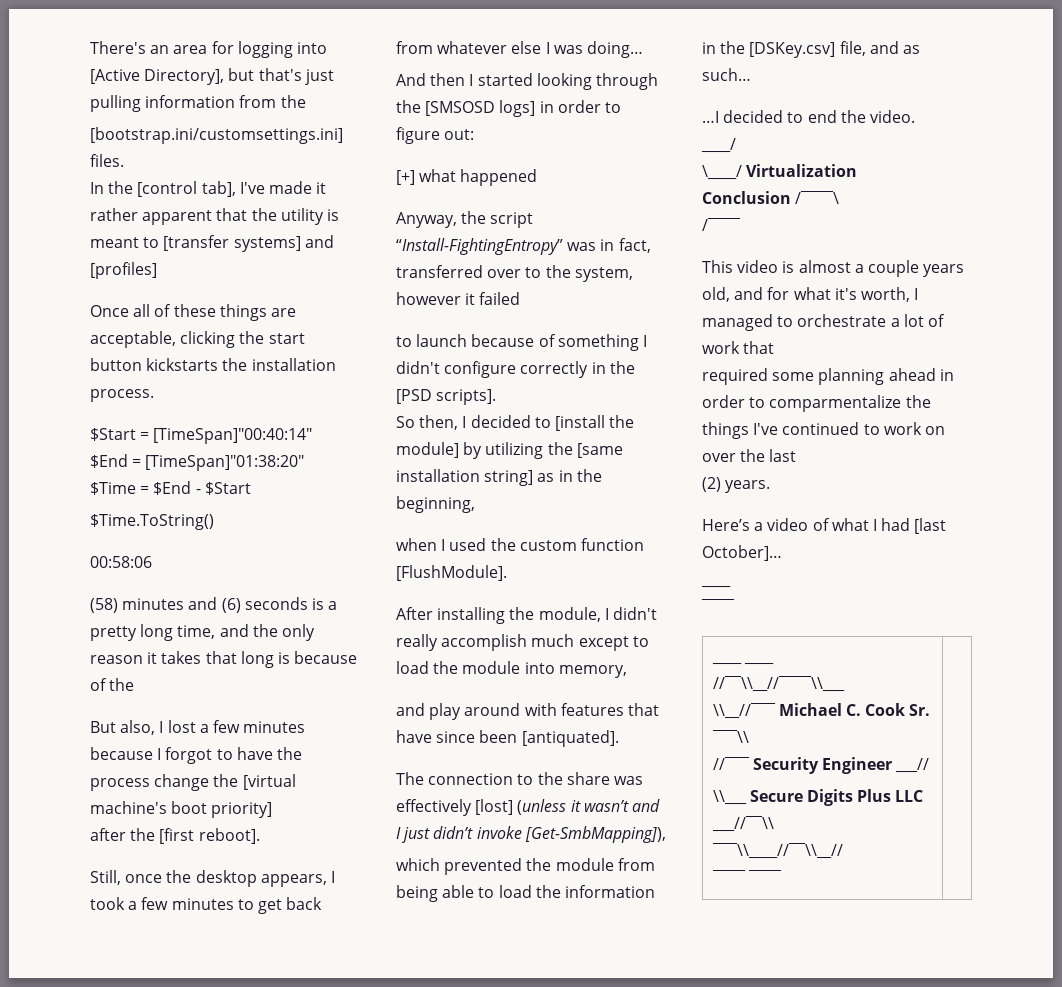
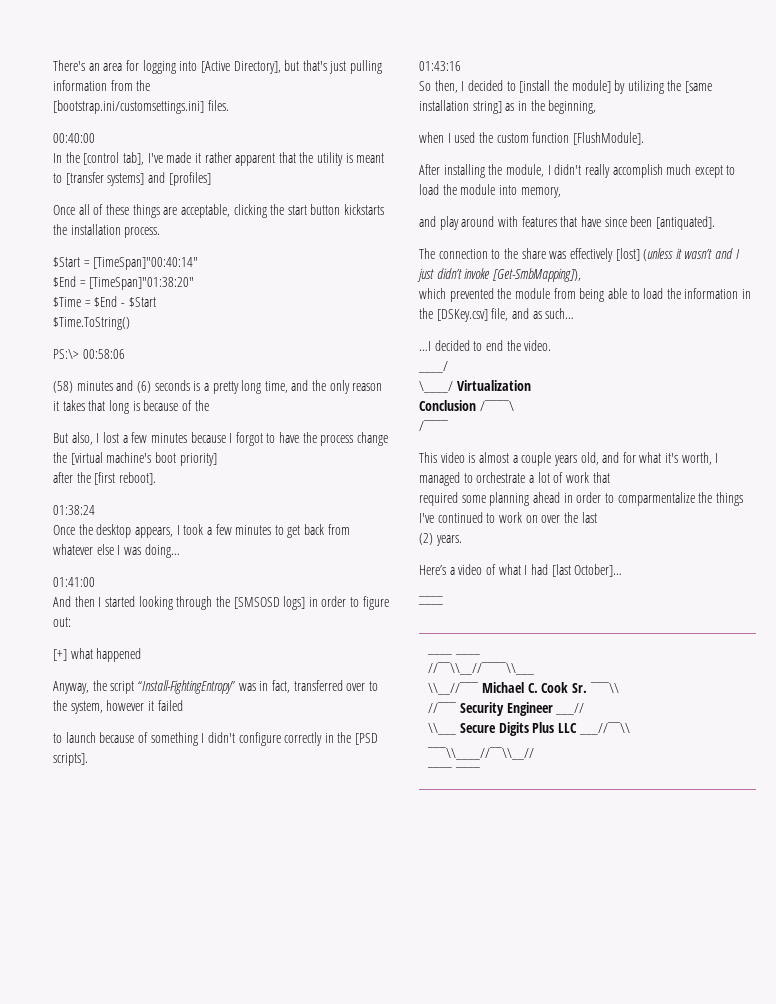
(124, 160) none -> [53,133,95,143] // 00:40:00
(214, 522) none -> [53,349,79,359] PS:\>
[90,870,163,885] Still, once -> [53,505,95,515] [53,525,75,535] 01:38:24 // Once
(643, 49) none -> [53,577,95,587] // 01:41:00
(497, 397) none -> [419,61,461,71] // 01:43:16

